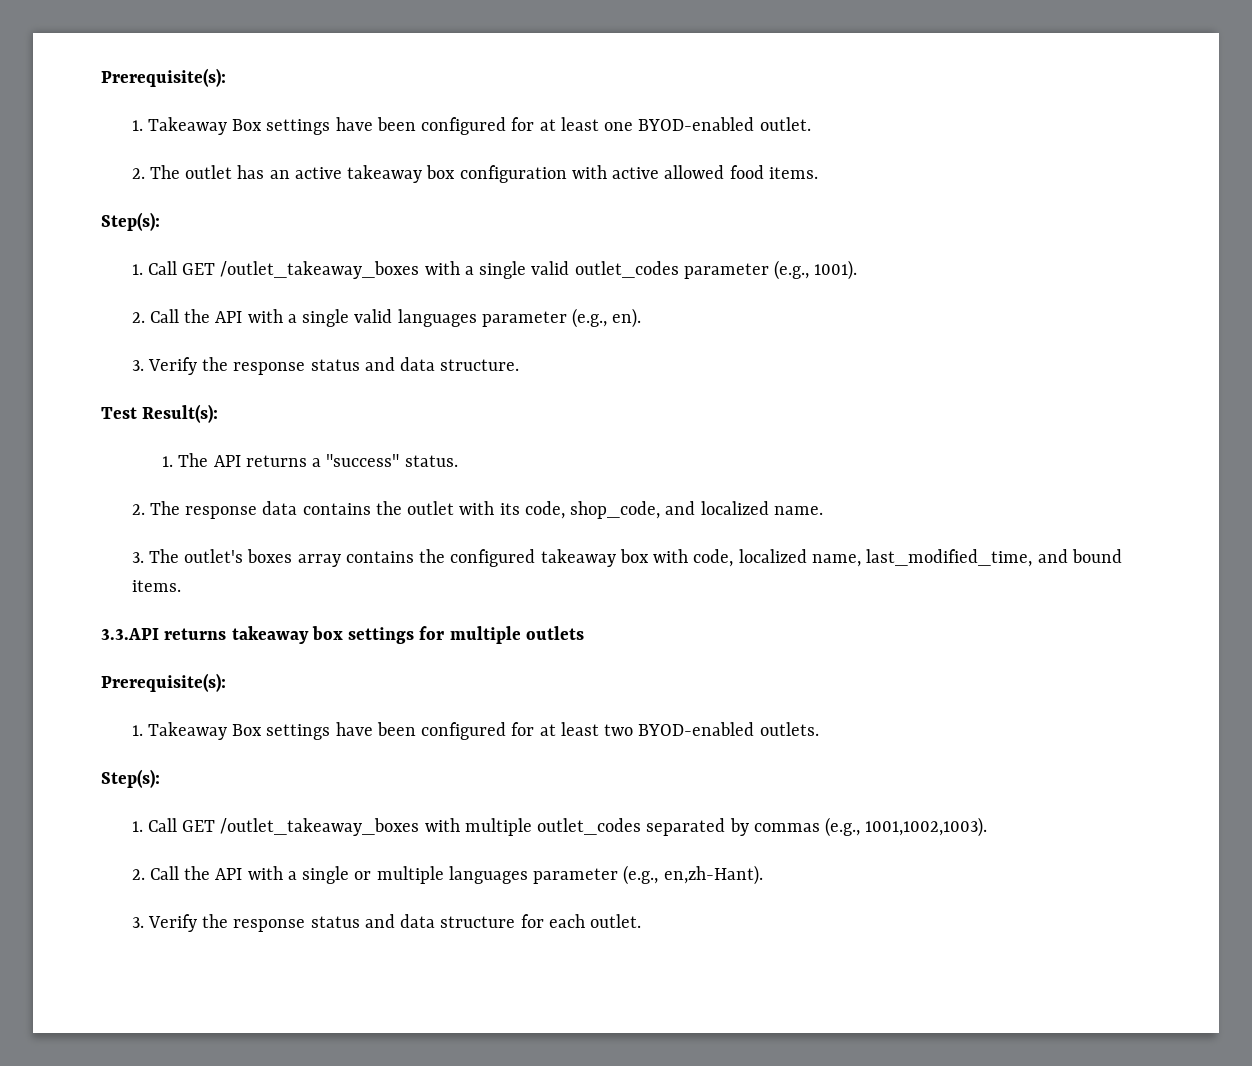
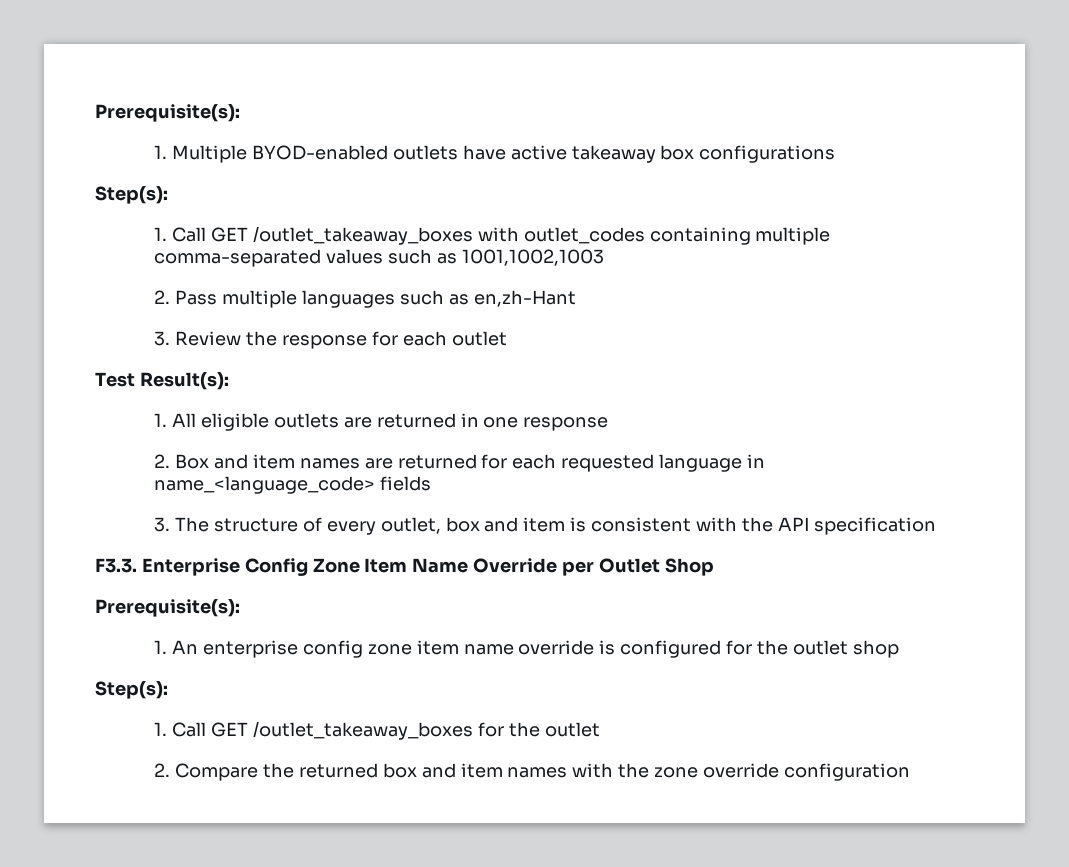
[101,68,226,87] [131,117,811,135] [131,165,819,183] [101,212,160,231] [131,260,858,280] [131,308,642,328] [131,357,520,375] Prerequisite(s): // 1. Takeaway Box settings have been configured for at least one BYOD-enabled outlet. // 2. The outlet has an active takeaway box configuration with active allowed food items. // Step(s): // 1. Call GET /outlet_takeaway_boxes with a single valid outlet_codes parameter (e.g., 1001). // 2. Call the API with a single valid languages parameter (e.g., en). // 3. Verify the response status and data structure. -> [95,104,240,122] [154,145,836,163] [95,186,168,204] [154,226,831,245] [154,249,604,267] [154,290,576,308] [154,331,507,349] Prerequisite(s): // 1. Multiple BYOD-enabled outlets have active takeaway box configurations // Step(s): // 1. Call GET /outlet_takeaway_boxes with outlet_codes containing multiple comma-separated values such as 1001,1002,1003 // 2. Pass multiple languages such as en,zh-Hant // 3. Review the response for each outlet
[178,453,458,467] [131,501,824,519] [131,549,1122,567] [131,580,181,592] [101,626,584,644] [101,673,226,692] [131,722,819,740] [101,769,160,788] [131,817,988,837] [131,865,763,885] [131,914,642,932] The API returns a "success" status. // 2. The response data contains the outlet with its code, shop_code, and localized name. // 3. The outlet's boxes array contains the configured takeaway box with code, localized name, last_modified_time, and bound items. // 3.3.API returns takeaway box settings for multiple outlets // Prerequisite(s): // 1. Takeaway Box settings have been configured for at least two BYOD-enabled outlets. // Step(s): // 1. Call GET /outlet_takeaway_boxes with multiple outlet_codes separated by commas (e.g., 1001,1002,1003). // 2. Call the API with a single or multiple languages parameter (e.g., en,zh-Hant). // 3. Verify the response status and data structure for each outlet. -> [172,413,609,431] [154,454,765,472] [154,476,432,494] [154,517,937,535] [95,558,714,576] [95,599,240,617] [154,640,899,658] [95,681,168,699] [154,721,600,740] [154,763,910,781] All eligible outlets are returned in one response // 2. Box and item names are returned for each requested language in name_<language_code> fields // 3. The structure of every outlet, box and item is consistent with the API specification // F3.3. Enterprise Config Zone Item Name Override per Outlet Shop // Prerequisite(s): // 1. An enterprise config zone item name override is configured for the outlet shop // Step(s): // 1. Call GET /outlet_takeaway_boxes for the outlet // 2. Compare the returned box and item names with the zone override configuration

